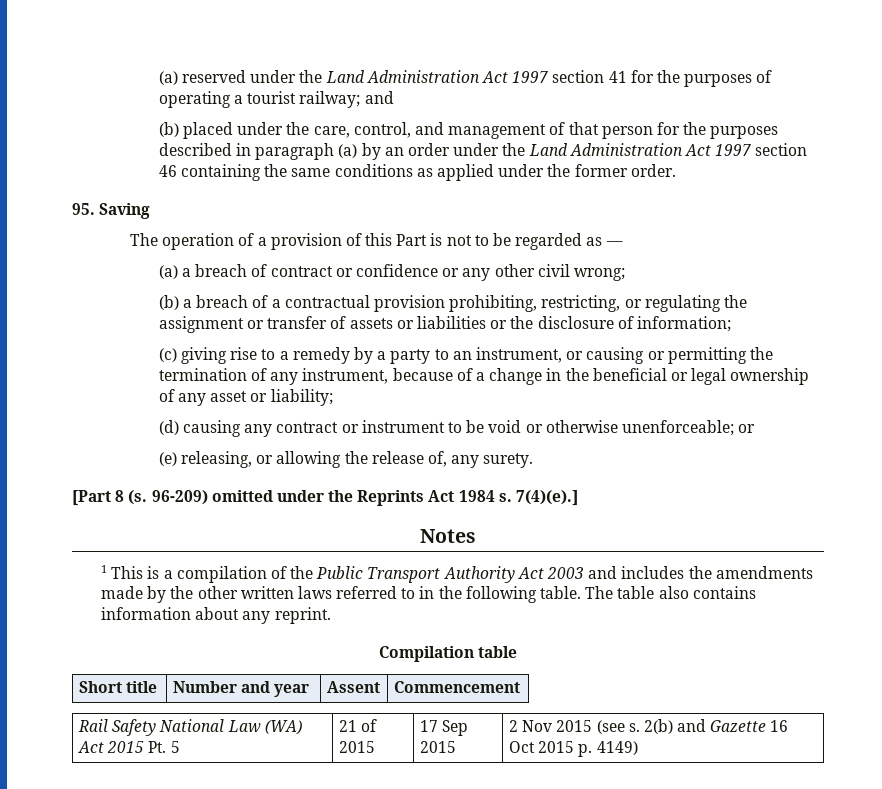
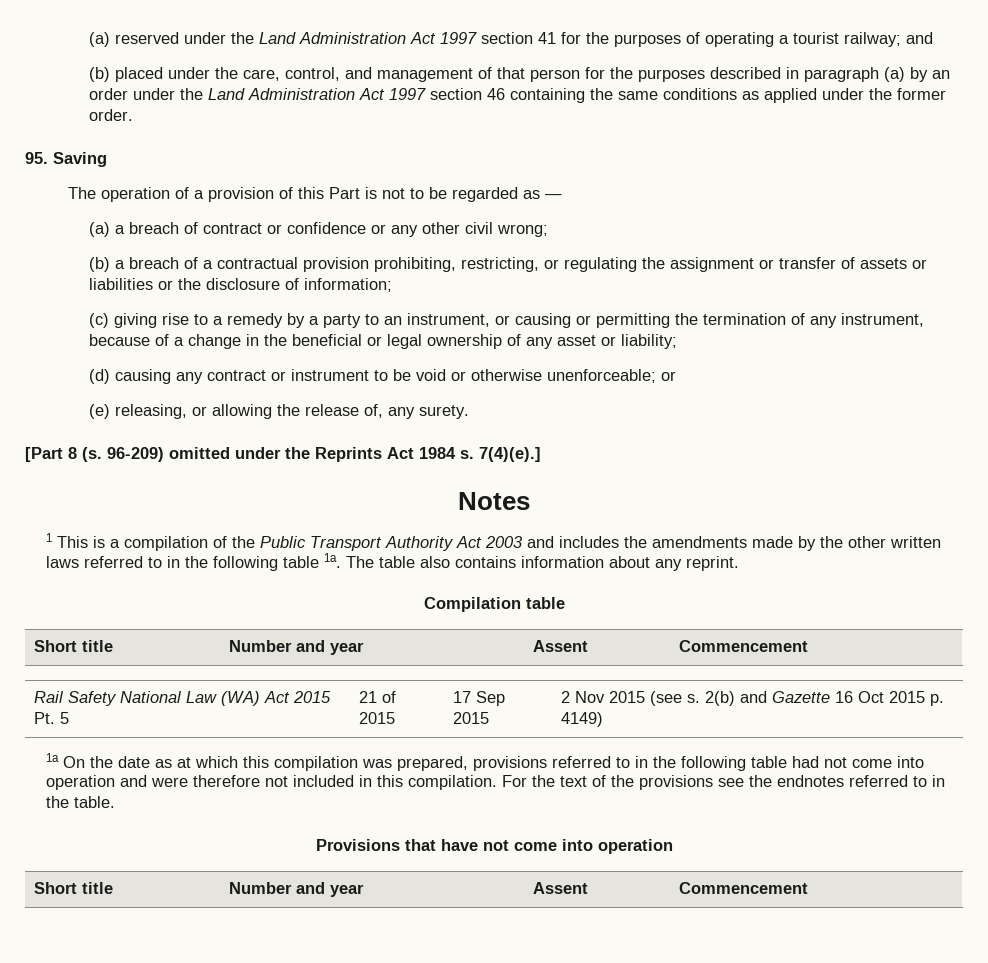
[540,586,582,599] table. -> [283,553,342,568] table 1a.
(638, 748) none -> [46,753,925,771] [46,775,946,790] [46,796,116,808] [315,839,673,854] [34,882,114,894] [229,882,365,897] [533,882,589,894] [679,882,809,894] // 1a On the date as at which this compilation was prepared, provisions referred to in the following table had not come into operation and were therefore not included in this compilation. For the text of the provisions see the endnotes referred to in the table. // Provisions that have not come into operation // Short title | Number and year | Assent | Commencement

